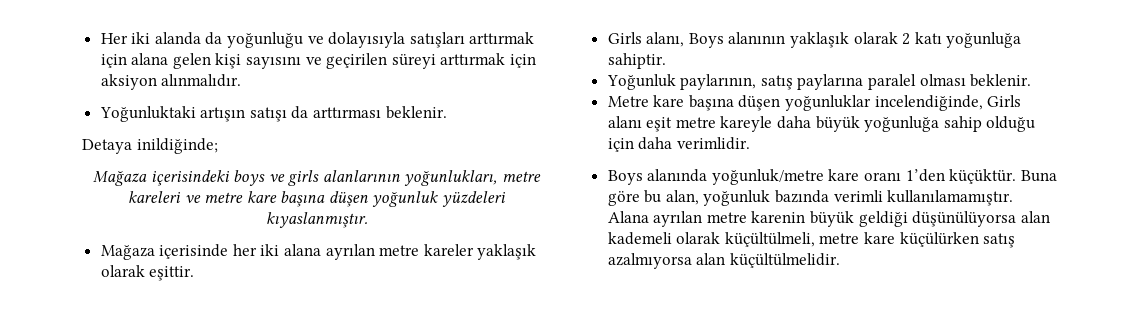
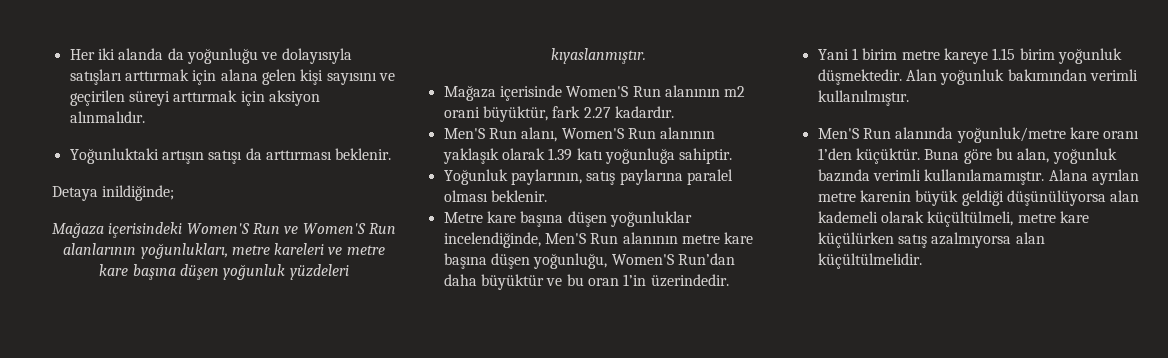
[233,170,320,186] boys ve girls -> [186,223,396,234] Women'S Run ve Women'S Run
[232,244,537,260] [100,265,195,281] [607,32,724,48] her iki alana ayrılan metre kareler yaklaşık olarak eşittir. // Girls alanı, Boys -> [566,85,746,97] [443,106,674,122] [443,127,656,142] Women'S Run alanının m2 orani büyüktür, fark 2.27 kadardır. // Men'S Run alanı, Women'S Run
[902,33,911,45] 2 -> [548,148,573,161] 1.39
[987,95,1022,107] [607,116,1036,132] [607,137,750,152] [607,170,643,185] Girls alanı eşit metre kareyle daha büyük yoğunluğa sahip olduğu için daha verimlidir. // Boys -> [544,232,754,244] [443,253,735,269] [443,274,729,290] [817,48,1122,64] [817,69,1138,85] [817,90,909,106] [817,128,891,139] Men'S Run alanının metre kare başına düşen yoğunluğu, Women'S Run’dan daha büyüktür ve bu oran 1’in üzerindedir. // Yani 1 birim metre kareye 1.15 birim yoğunluk düşmektedir. Alan yoğunluk bakımından verimli kullanılmıştır. // Men'S Run

